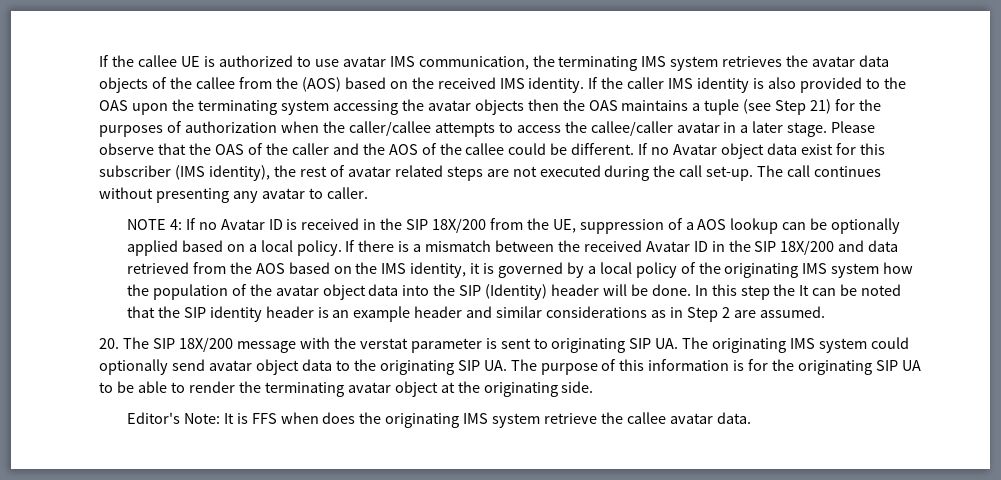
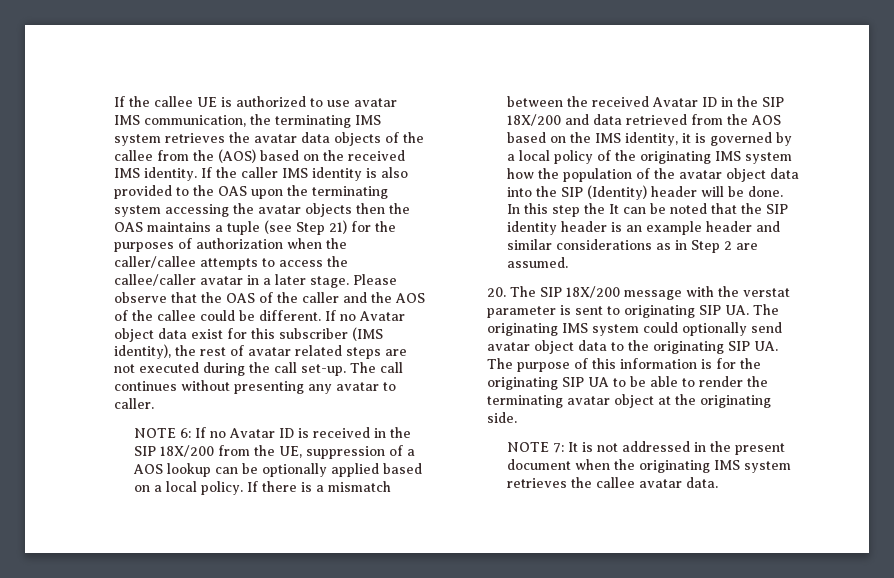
[169,219,182,230] 4: -> [180,428,192,438] 6:
[126,412,598,428] Editor's Note: It is FFS when does the originating IMS system retrieve -> [507,441,786,455] [507,459,792,473] [507,478,568,488] NOTE 7: It is not addressed in the present document when the originating IMS system retrieves

